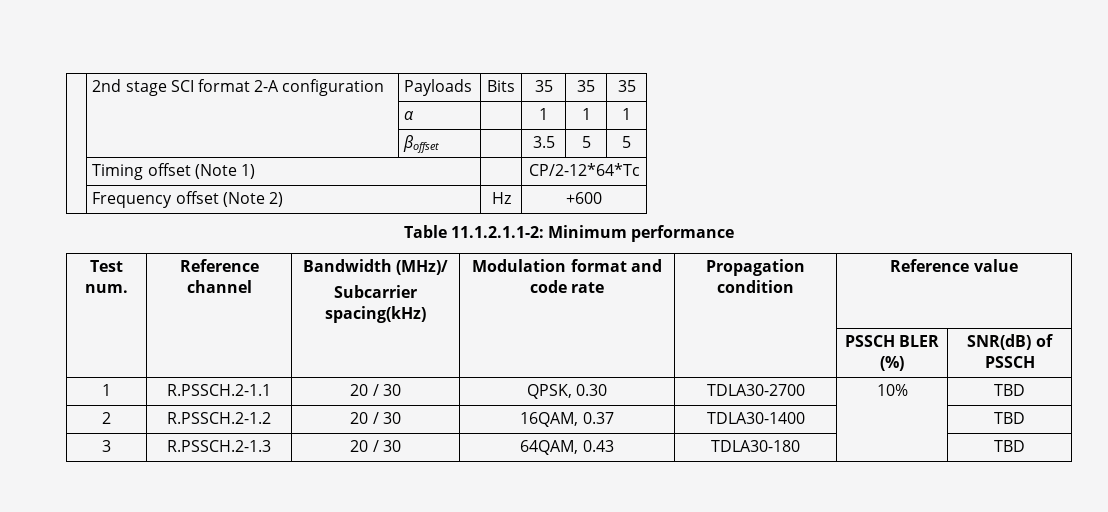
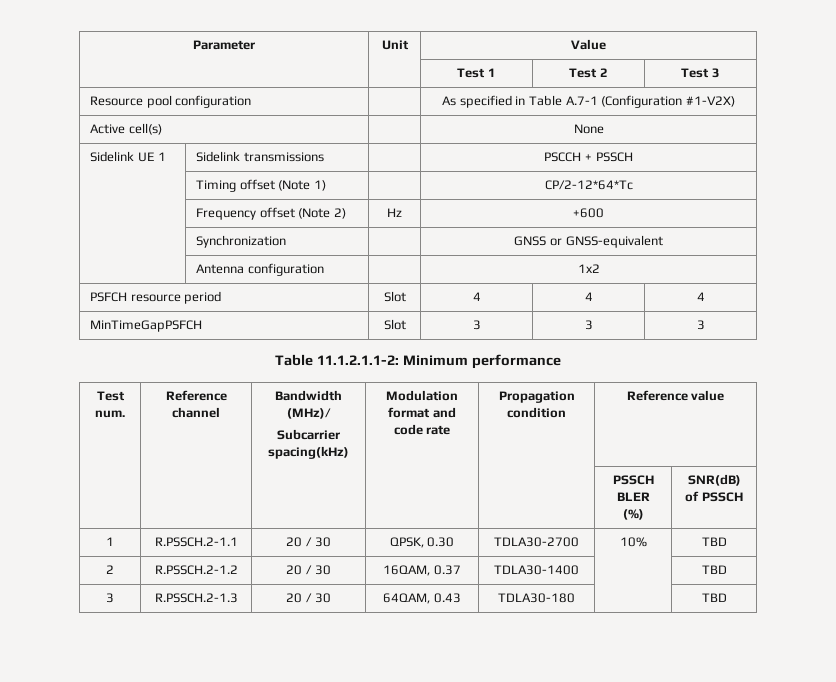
[92,79,385,96] [404,79,473,96] [487,80,515,92] [534,80,553,92] [577,80,595,92] [617,80,636,92] [404,111,415,120] [539,108,548,120] [581,108,591,120] [622,108,631,120] [403,135,440,153] [532,136,555,148] [581,136,591,148] [622,136,631,148] | 2nd stage SCI format 2-A configuration | Payloads | Bits | 35 | 35 | 35 // | | α | | 1 | 1 | 1 // | | βoffset | | 3.5 | 5 | 5 -> [193,40,255,50] [381,40,409,50] [571,39,606,50] [457,68,496,78] [569,68,608,78] [681,68,720,78] [90,95,252,108] [442,95,735,108] [90,123,162,135] [573,124,604,134] [90,151,167,162] [196,151,324,162] [544,152,633,162] Parameter | Unit | Value // | | Test 1 | Test 2 | Test 3 // Resource pool configuration | | As specified in Table A.7-1 (Configuration #1-V2X) // Active cell(s) | | None // Sidelink UE 1 | Sidelink transmissions | | PSCCH + PSSCH
(602, 198) none -> [196,235,287,248] [514,235,663,248] [196,263,324,276] [577,264,600,273] [90,291,222,304] [383,291,406,302] [472,292,481,301] [584,292,593,301] [696,292,705,301] [90,320,203,332] [383,319,406,330] [472,320,481,330] [584,320,593,330] [696,320,705,330] // | Synchronization | | GNSS or GNSS-equivalent // | Antenna configuration | | 1x2 // PSFCH resource period | Slot | 4 | 4 | 4 // MinTimeGapPSFCH | Slot | 3 | 3 | 3

